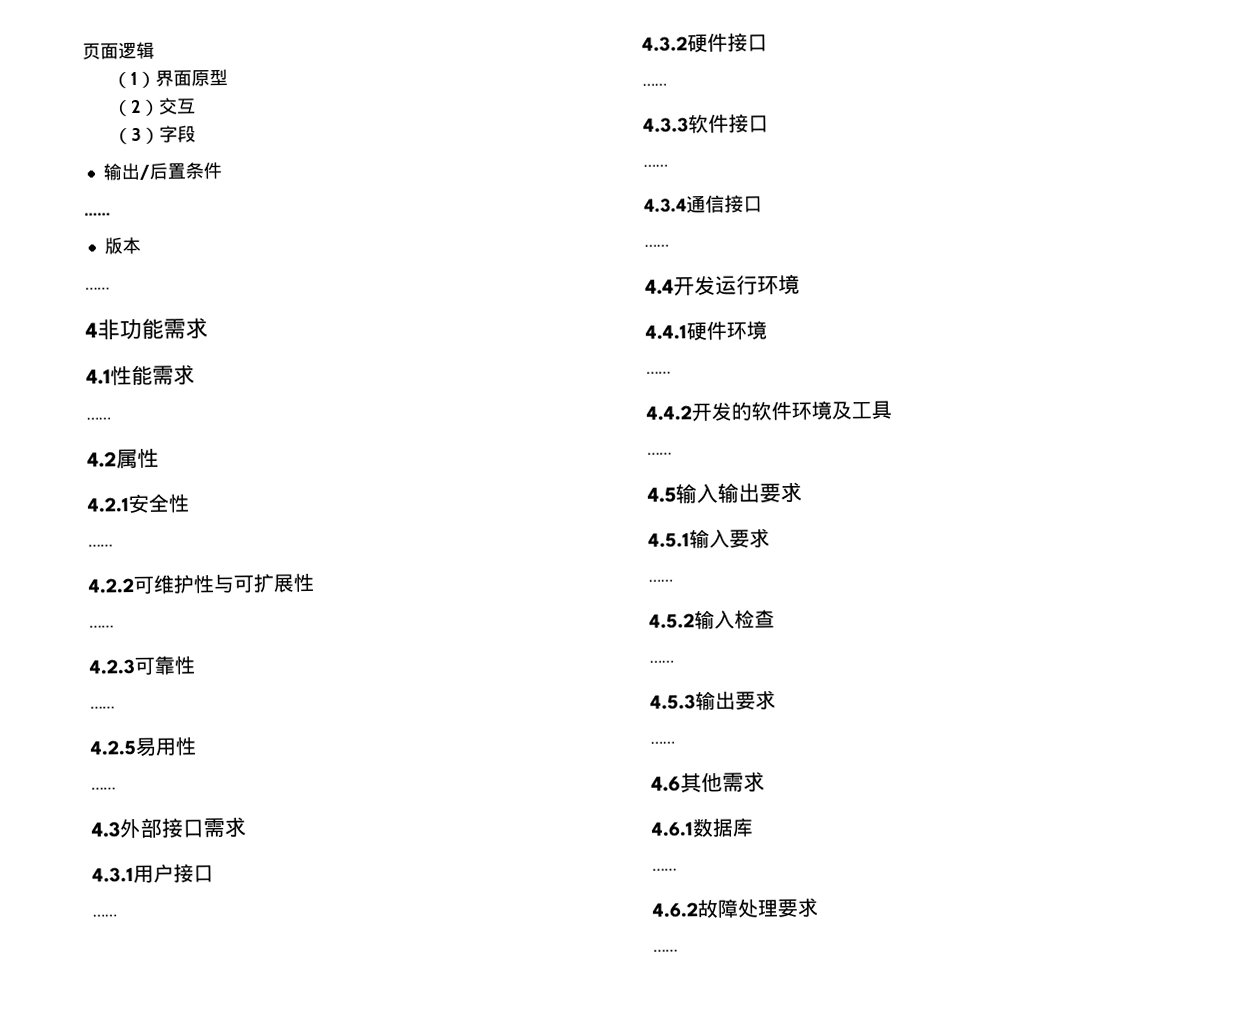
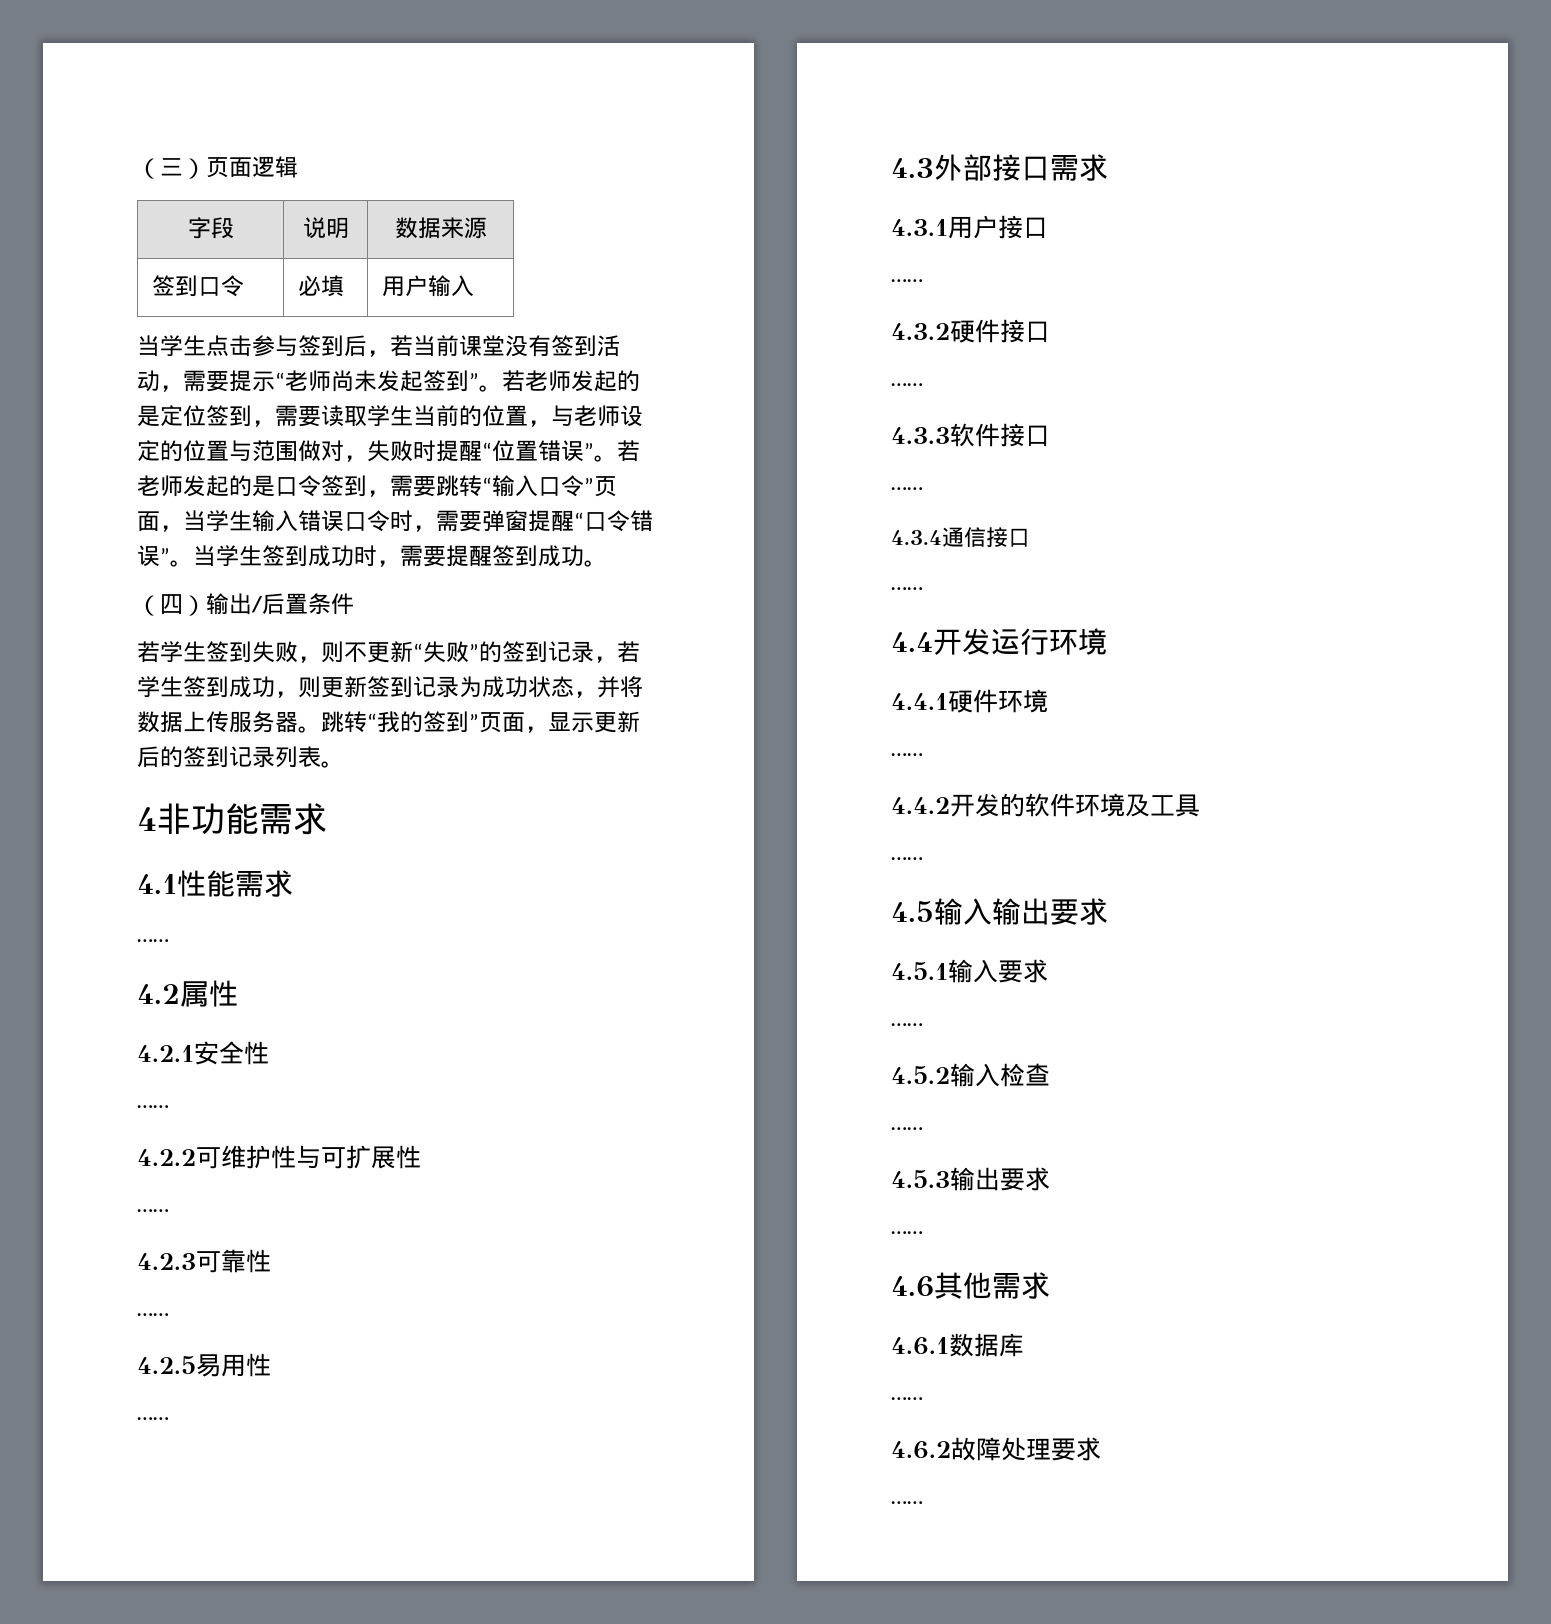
(82, 51) none -> [137,158,206,179] （三）
[111,68,228,89] [111,97,196,117] [112,125,196,145] [102,161,222,181] [84,212,111,216] [103,236,141,255] [85,287,110,290] // （1）界面原型 // （2）交互 // （3）字段 // 输出/后置条件 // …… // 版本 // …… -> [187,217,234,239] [302,217,349,239] [394,217,487,239] [151,275,244,297] [297,275,344,297] [381,275,474,297] [137,335,620,357] [137,370,640,392] [137,405,643,427] [137,440,640,462] [137,475,617,497] [137,510,653,532] [137,545,607,567] [137,593,354,616] [137,641,640,663] [137,676,643,698] [137,711,640,733] [137,746,344,768] // 字段 | 说明 | 数据来源 // 签到口令 | 必填 | 用户输入 // 当学生点击参与签到后，若当前课堂没有签到活动，需要提示“老师尚未发起签到”。若老师发起的是定位签到，需要读取学生当前的位置，与老师设定的位置与范围做对，失败时提醒“位置错误”。若老师发起的是口令签到，需要跳转“输入口令”页面，当学生输入错误口令时，需要弹窗提醒“口令错误”。当学生签到成功时，需要提醒签到成功。 // （四）输出/后置条件 // 若学生签到失败，则不更新“失败”的签到记录，若学生签到成功，则更新签到记录为成功状态，并将数据上传服务器。跳转“我的签到”页面，显示更新后的签到记录列表。

